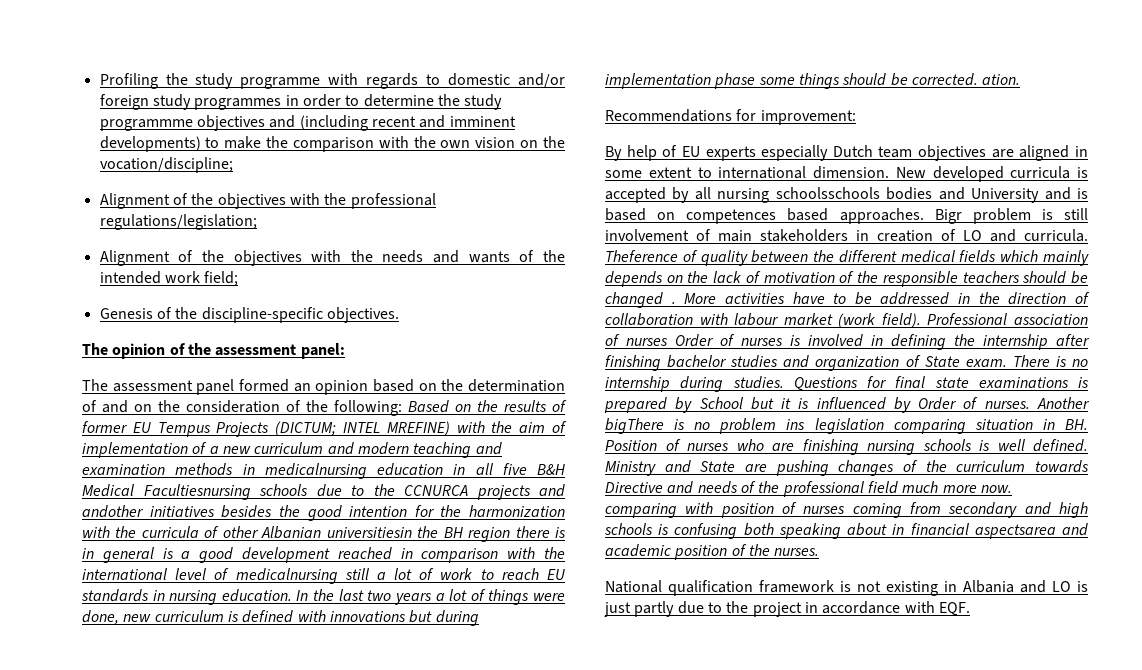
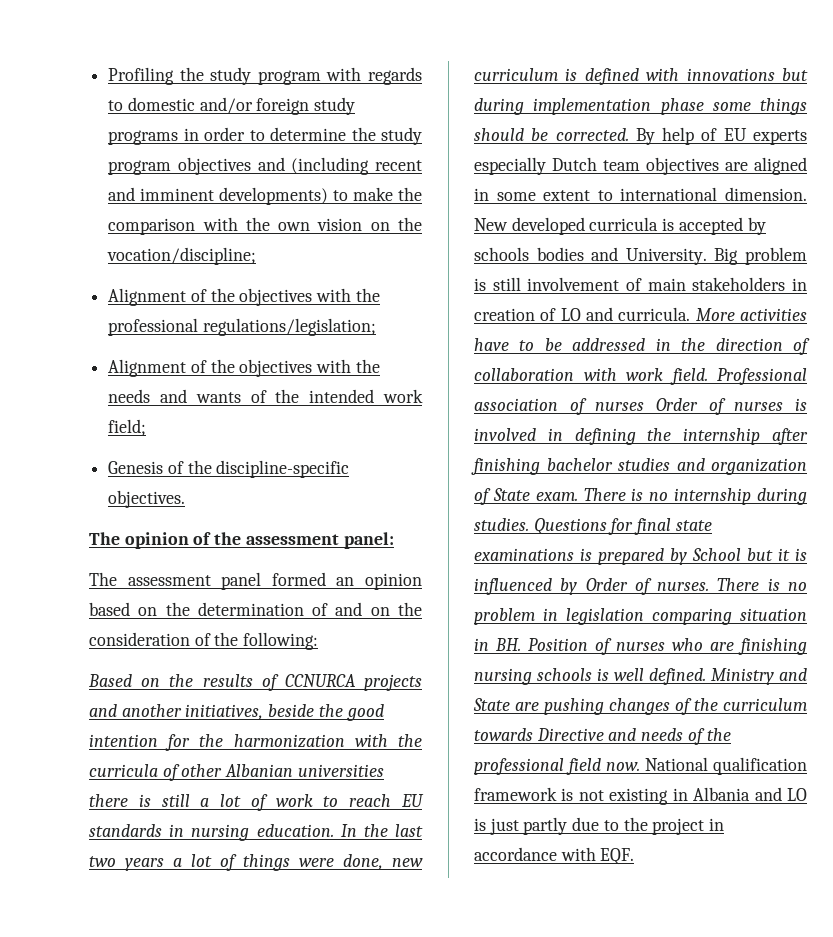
[240,77,321,89] programme -> [257,70,321,85] program
[194,98,282,110] programmes -> [108,130,179,145] programs
[99,119,193,131] programmme -> [108,160,172,175] program
(402, 408) none -> (319, 641) //
[82,421,567,437] [82,442,502,458] [82,463,565,479] [82,484,565,500] [82,505,273,518] former EU Tempus Projects (DICTUM; INTEL MREFINE) with the aim of implementation of a new curriculum and modern teaching and examination methods in medicalnursing education in all five B&H Medical Facultiesnursing schools due to the CCNURCA projects and andother initiatives besides -> [284,674,422,691] [89,704,315,720] CCNURCA projects and another initiatives, beside
[326,526,566,542] [82,547,565,563] [82,568,338,584] universitiesin the BH region there is in general is a good development reached in comparison with the international level of medicalnursing -> [297,764,384,777] [89,794,151,807] universities there is
[982,74,1021,85] [605,109,856,125] ation. // Recommendations for improvement: // -> (629, 134) none
[694,187,1088,203] [605,208,962,224] all nursing schoolsschools bodies and University and is based on competences based approaches. Bigr -> [474,247,739,265] schools bodies and University. Big
[605,250,1089,266] [605,271,1088,287] [605,292,676,308] Theference of quality between the different medical fields which mainly depends on the lack of motivation of the responsible teachers should be changed . -> (691, 314) none
[734,313,921,328] labour market (work field). -> [626,368,708,385] work field.
[1037,397,1090,409] [605,418,664,434] Another bigThere -> [717,578,760,591] There
[786,419,806,430] ins -> [543,608,558,621] in
[902,481,1012,493] [605,502,1088,518] [604,523,1088,539] [605,544,820,560] much more now. comparing with position of nurses coming from secondary and high schools is confusing both speaking about in financial aspectsarea and academic position of the nurses. // -> [606,762,640,771] now.

